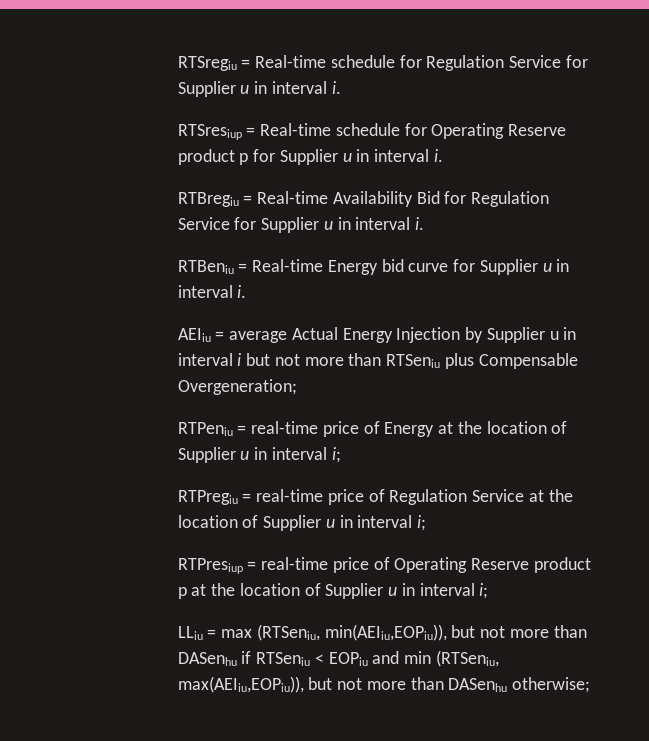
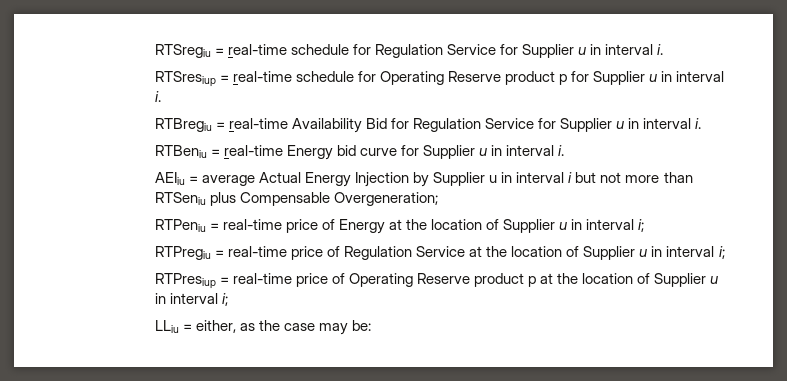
[255,55,327,68] Real-time -> [227,44,287,55] real-time
[260,123,332,136] Real-time -> [232,71,292,82] real-time
[257,191,329,204] Real-time -> [228,118,288,129] real-time
[252,259,324,272] Real-time -> [223,145,283,156] real-time
[221,624,587,641] [177,650,499,667] [177,676,591,693] max (RTSeniu, min(AEIiu,EOPiu)), but not more than DASenhu if RTSeniu < EOPiu and min (RTSeniu, max(AEIiu,EOPiu)), but not more than DASenhu otherwise; -> [195,320,372,335] either, as the case may be:

